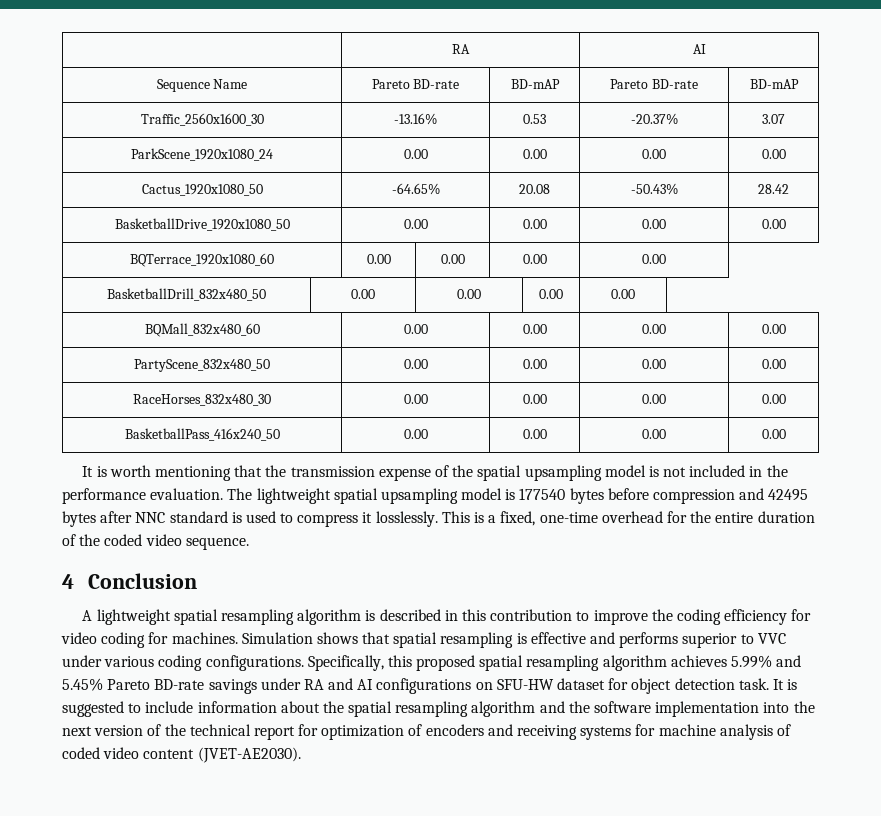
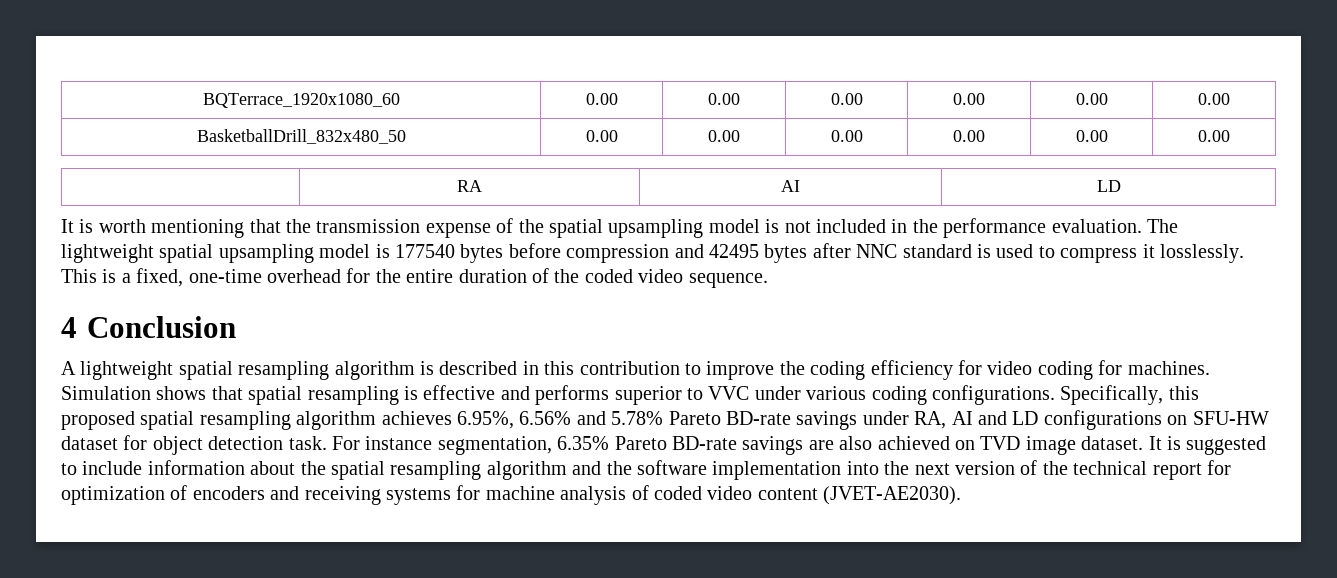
[452,44,470,54] [692,44,706,54] [156,79,248,92] [371,79,460,89] [510,79,560,89] [610,79,698,89] [749,79,799,89] [140,113,264,126] [394,113,437,125] [523,114,546,124] [630,113,678,125] [762,114,785,124] [131,148,273,161] [403,149,428,159] [522,149,547,159] [642,149,666,159] [761,149,786,159] [141,184,263,196] [391,183,440,195] [519,184,550,194] [630,183,678,195] [758,184,789,194] [114,218,290,231] [403,219,428,229] [522,219,547,229] [642,219,666,229] [761,219,786,229] [130,253,274,267] | RA | AI // Sequence Name | Pareto BD-rate | BD-mAP | Pareto BD-rate | BD-mAP // Traffic_2560x1600_30 | -13.16% | 0.53 | -20.37% | 3.07 // ParkScene_1920x1080_24 | 0.00 | 0.00 | 0.00 | 0.00 // Cactus_1920x1080_50 | -64.65% | 20.08 | -50.43% | 28.42 // BasketballDrive_1920x1080_50 | 0.00 | 0.00 | 0.00 | 0.00 // BQTerrace_1920x1080_60 -> [202,93,400,108] [585,93,618,105] [708,93,740,105] BQTerrace_1920x1080_60 | 0.00 | 0.00
[144,323,260,337] [403,324,428,334] [522,324,547,334] [642,324,666,334] [761,324,786,334] [134,359,270,372] [403,359,428,369] [522,359,547,369] [642,359,666,369] [761,359,786,369] [133,394,271,406] [403,394,428,404] [522,394,547,404] [642,394,666,404] [761,394,786,404] [124,428,280,441] [403,429,428,439] [522,429,547,439] [642,429,666,439] [761,429,786,439] // BQMall_832x480_60 | 0.00 | 0.00 | 0.00 | 0.00 // PartyScene_832x480_50 | 0.00 | 0.00 | 0.00 | 0.00 // RaceHorses_832x480_30 | 0.00 | 0.00 | 0.00 | 0.00 // BasketballPass_416x240_50 | 0.00 | 0.00 | 0.00 | 0.00 -> [1075,130,1108,142] [1198,130,1230,142] [457,180,482,192] [780,180,800,192] [1096,180,1121,192] | 0.00 | 0.00 // | RA | AI | LD
[731,655,802,668] [62,678,374,694] 5.99% and 5.45% Pareto BD-rate savings under RA and AI -> [457,411,1039,430] 6.95%, 6.56% and 5.78% Pareto BD-rate savings under RA, AI and LD
(769, 684) none -> [332,436,1144,455] For instance segmentation, 6.35% Pareto BD-rate savings are also achieved on TVD image dataset.

